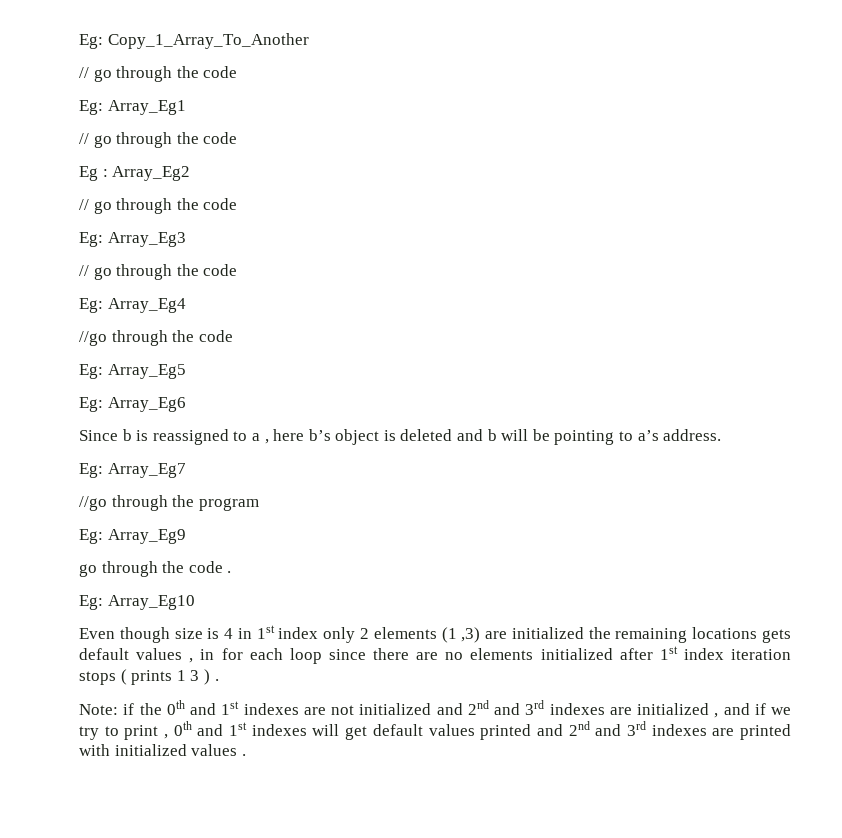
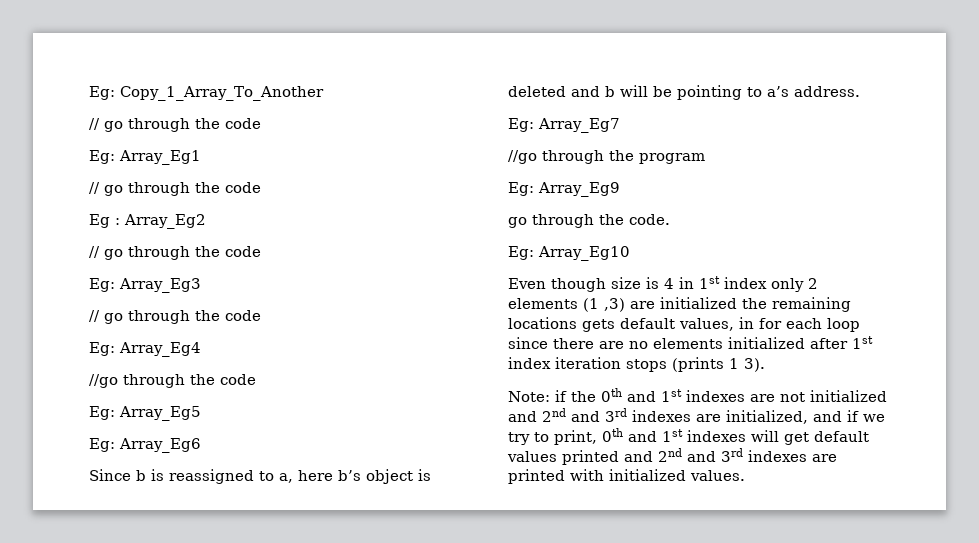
[251,433,269,444] a , -> [279,473,293,483] a,
[188,561,232,573] code . -> [629,214,670,225] code.
[136,648,194,663] values , -> [679,318,734,331] values,
[120,669,219,685] ( prints 1 3 ) . -> [672,357,765,372] (prints 1 3).
[637,703,719,718] initialized , -> [726,410,808,424] initialized,
[124,725,169,740] print , -> [554,430,597,445] print,
[191,744,246,756] values . -> [690,470,745,481] values.

